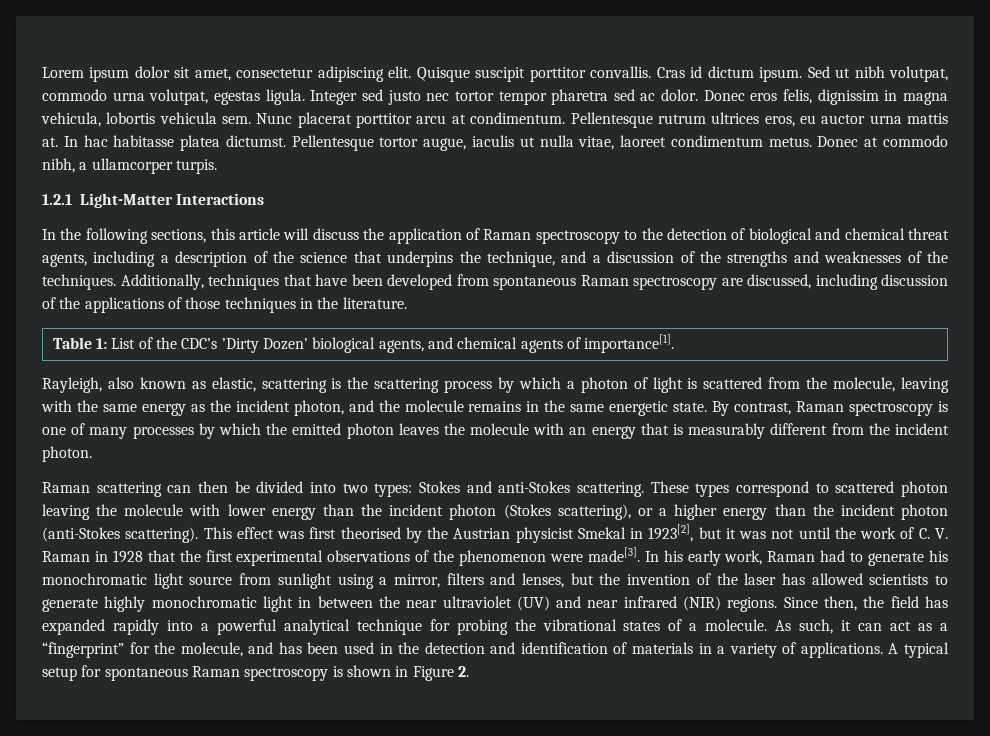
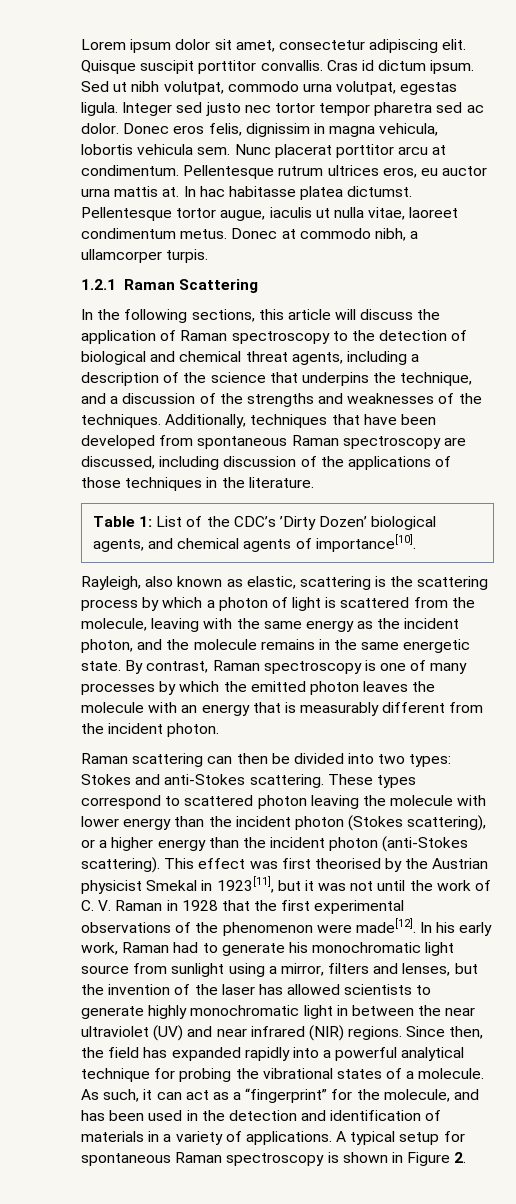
[80,193,265,208] Light-Matter Interactions -> [123,279,258,293] Raman Scattering
[584,334,675,353] importance[1]. -> [315,534,416,552] importance[10].
[648,524,694,542] 1923[2], -> [216,876,274,893] 1923[11],
[587,547,640,562] made[3]. -> [355,918,416,933] made[12].

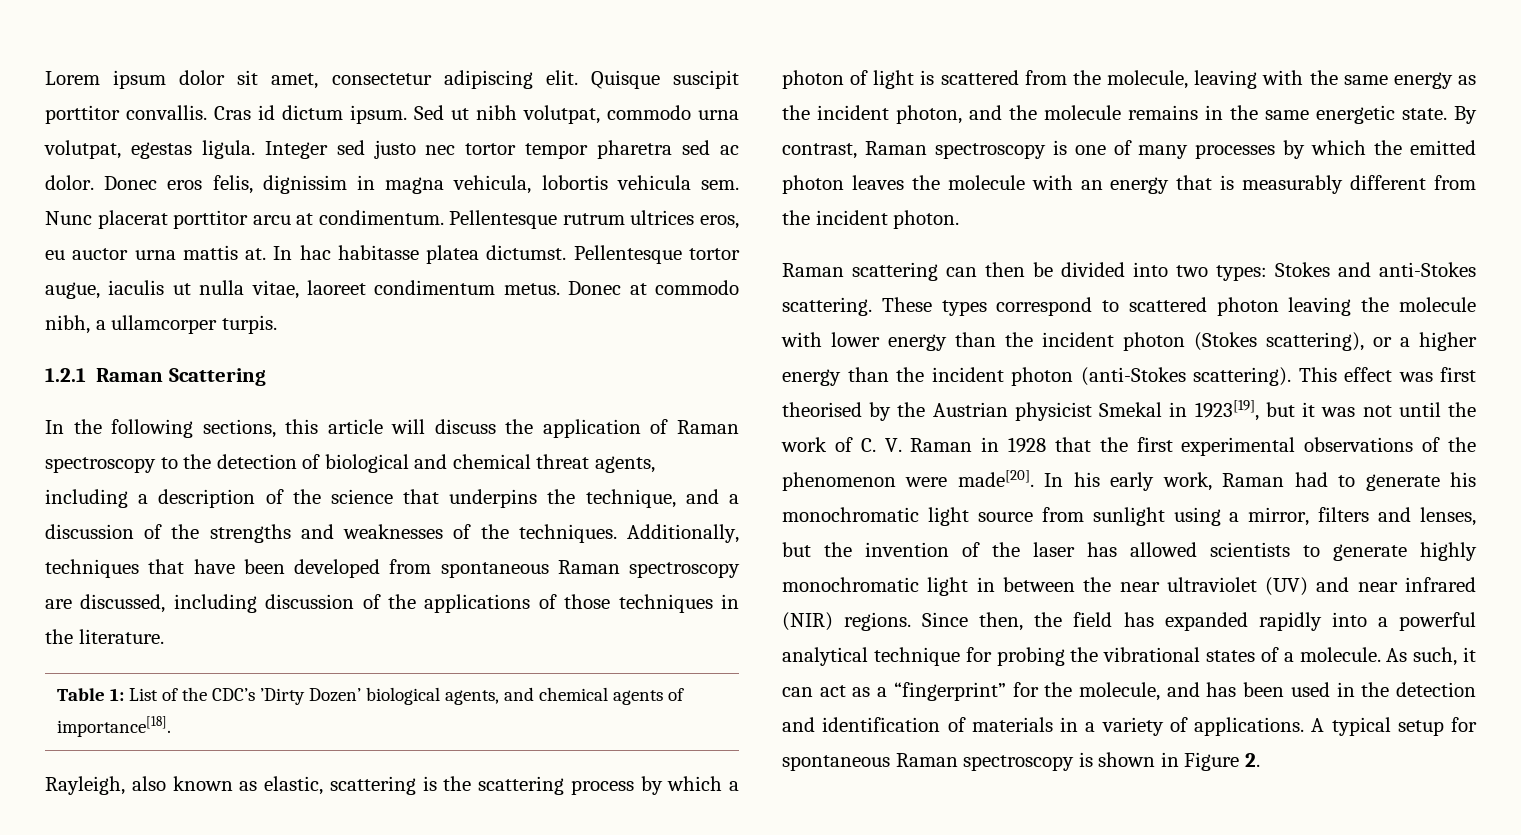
[315,534,416,552] importance[10]. -> [57,716,172,737] importance[18].
[216,876,274,893] 1923[11], -> [1194,400,1259,421] 1923[19],
[355,918,416,933] made[12]. -> [957,470,1034,487] made[20].

